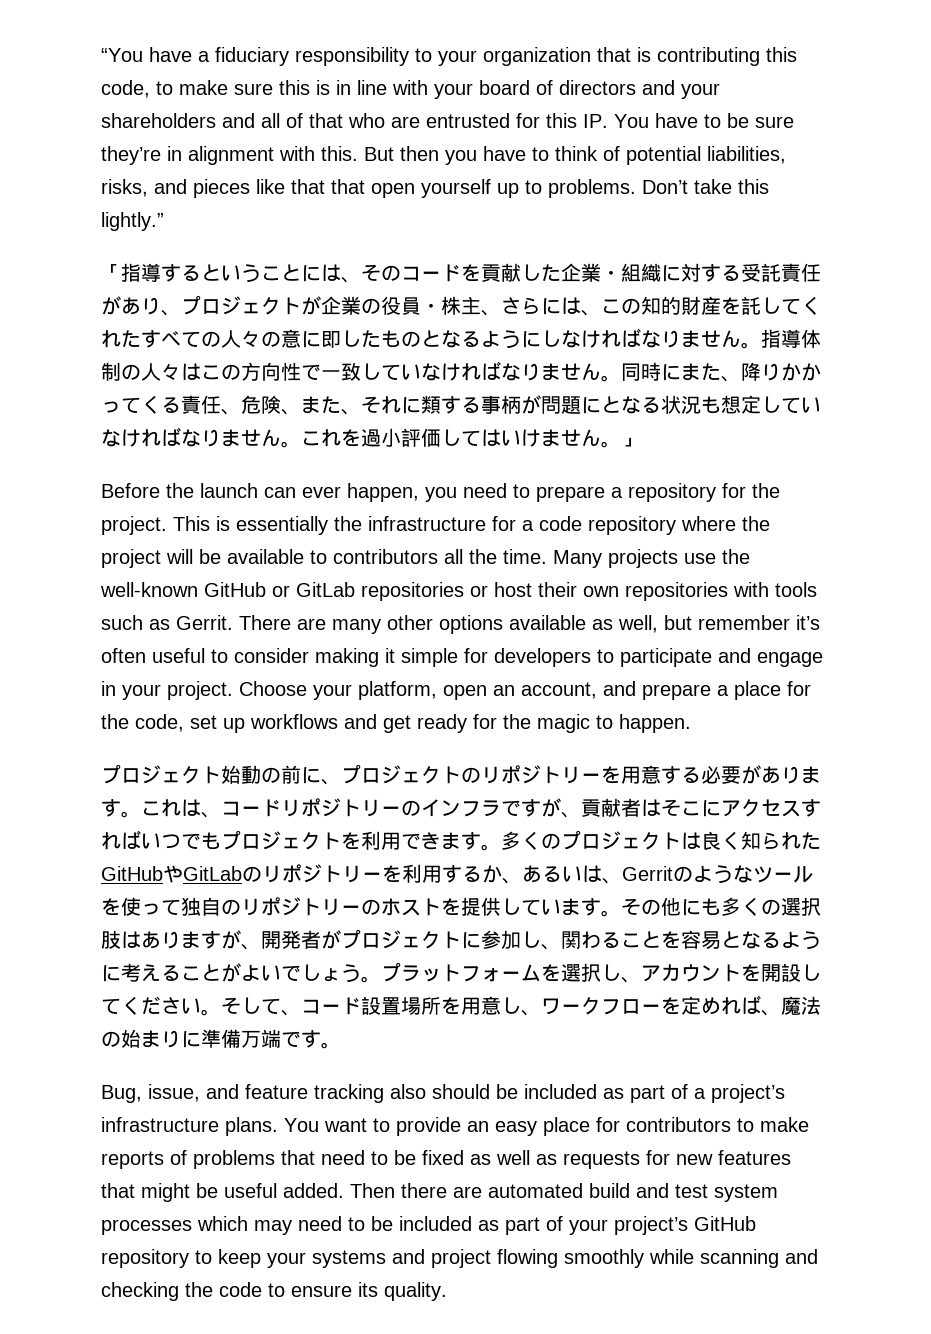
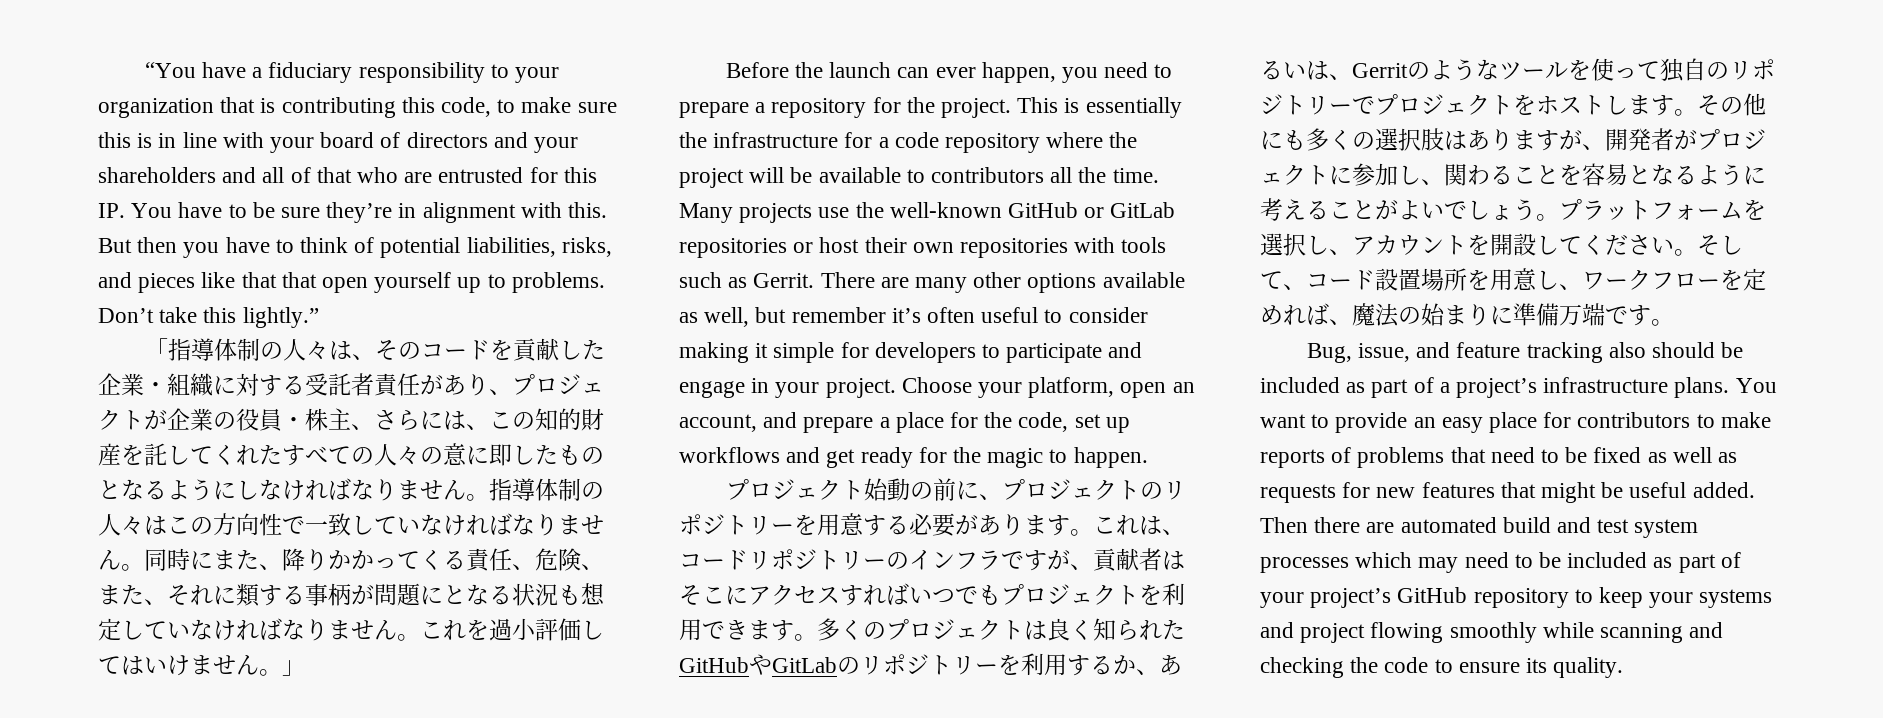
[161,264,321,283] するということに -> [213,338,329,361] 体制の人々
(781, 272) none -> [351,373,374,396] 者
[361,897,561,916] のホストを提供してい -> [1352,94,1628,115] でプロジェクトをホストし

